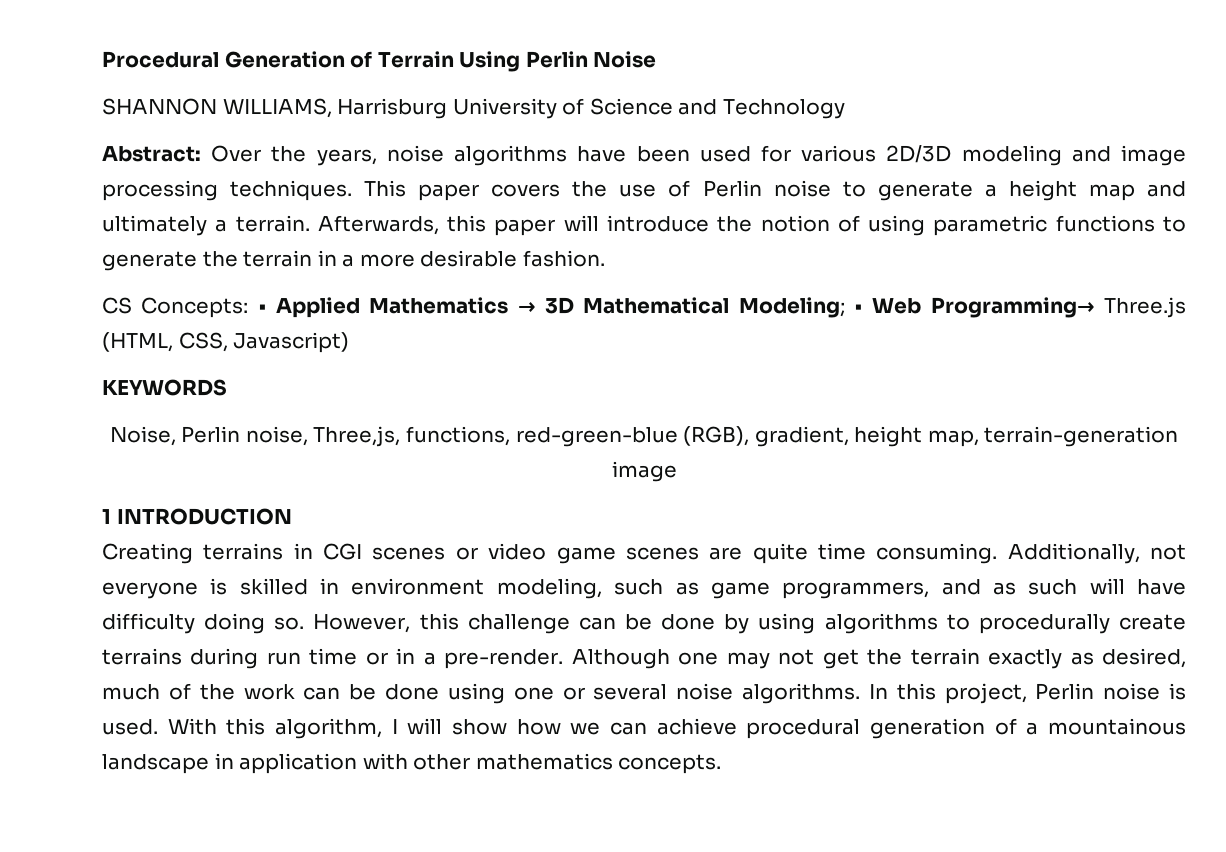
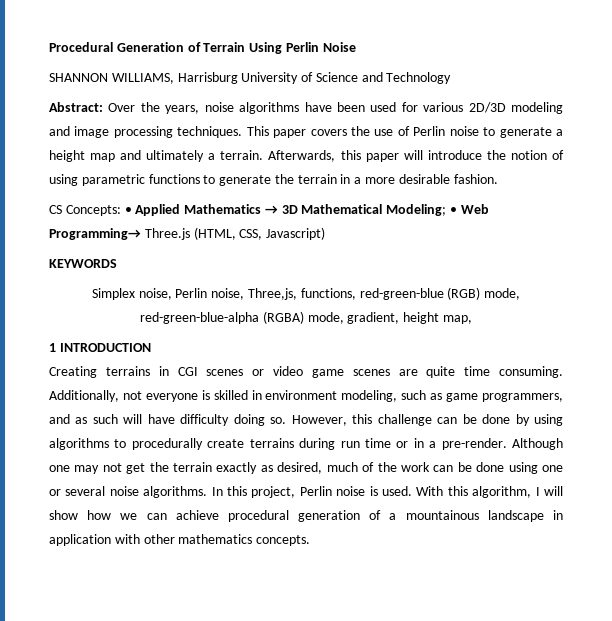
[109,426,176,446] Noise, -> [91,288,172,300] Simplex noise,
[683,426,750,446] (RGB), -> [447,287,521,300] [140,311,344,324] (RGB) mode, red-green-blue-alpha (RGBA) mode,
[984,426,1179,447] [611,461,677,482] terrain-generation image -> (472, 319) none

